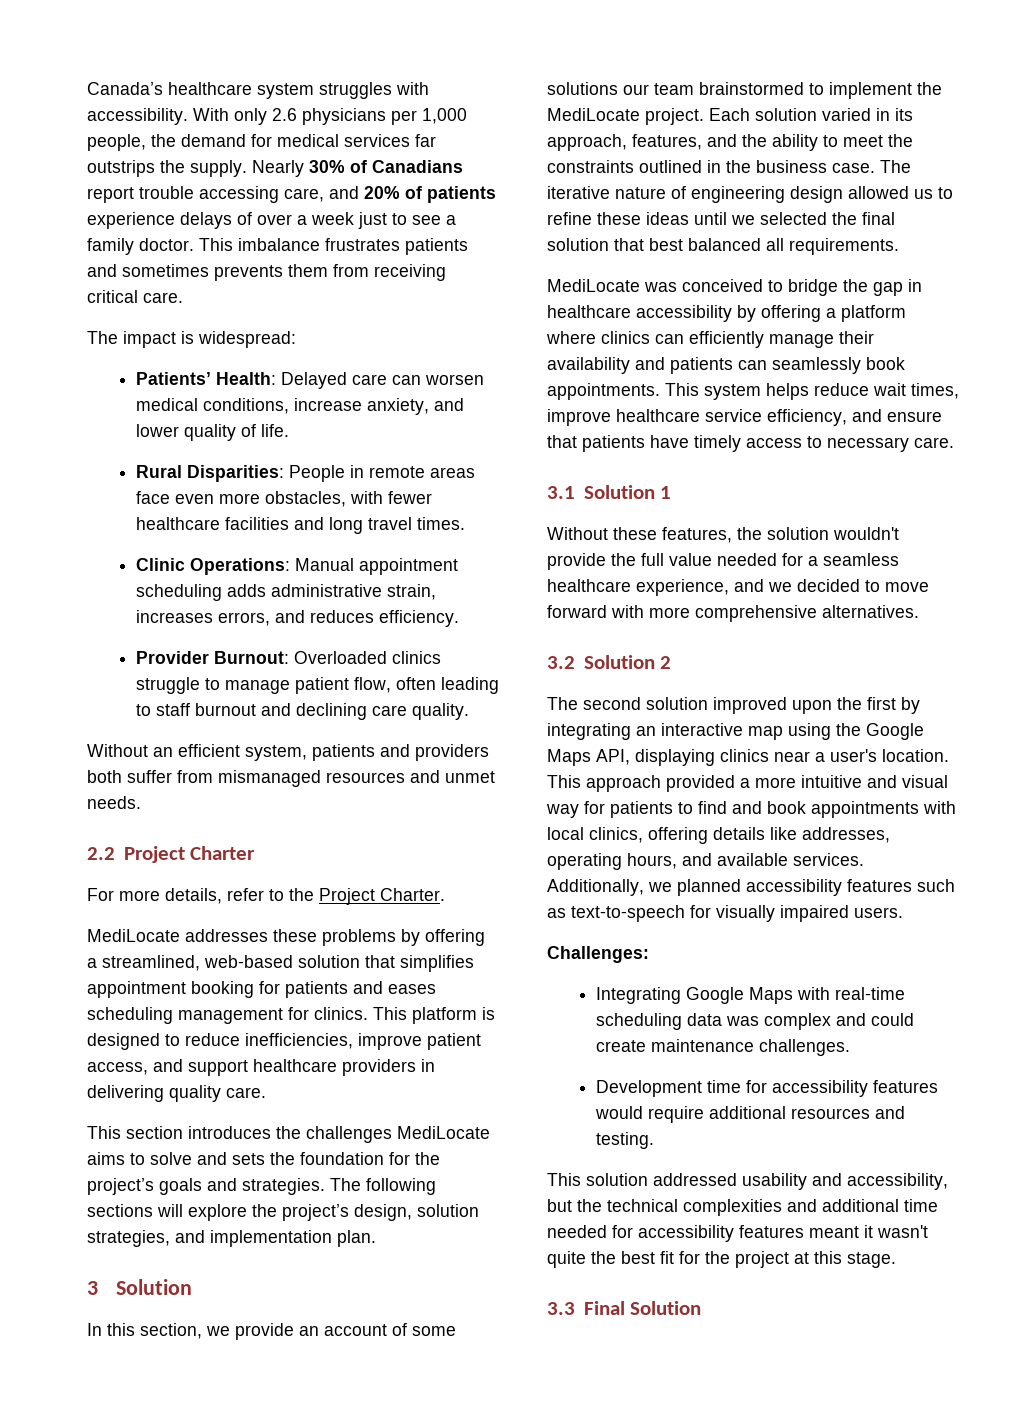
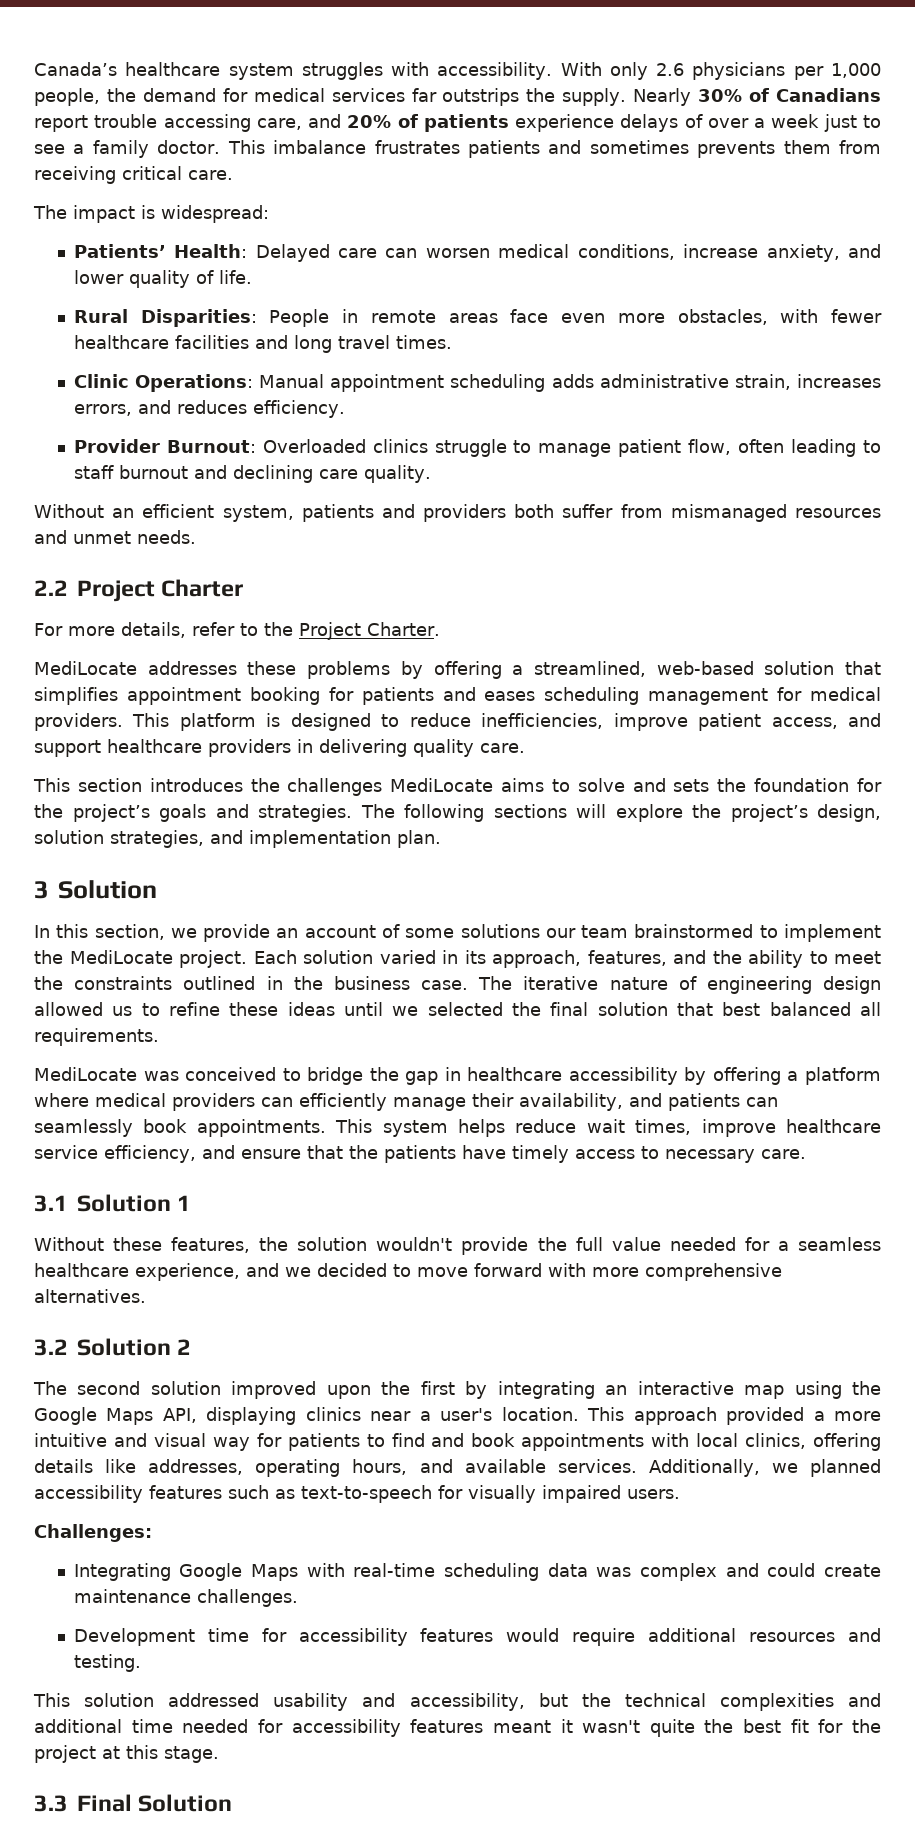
[314,1007,368,1020] clinics. -> [809,687,881,701] [34,713,123,731] medical providers.
[601,331,650,344] clinics -> [95,1093,255,1111] medical providers
[547,357,630,374] availability -> [519,1093,623,1111] availability,
(577, 441) none -> [349,1145,378,1159] the

